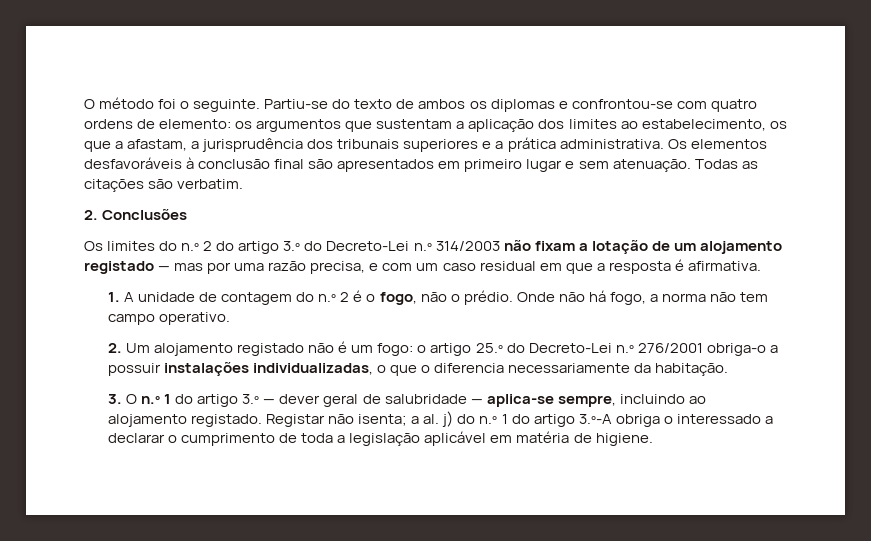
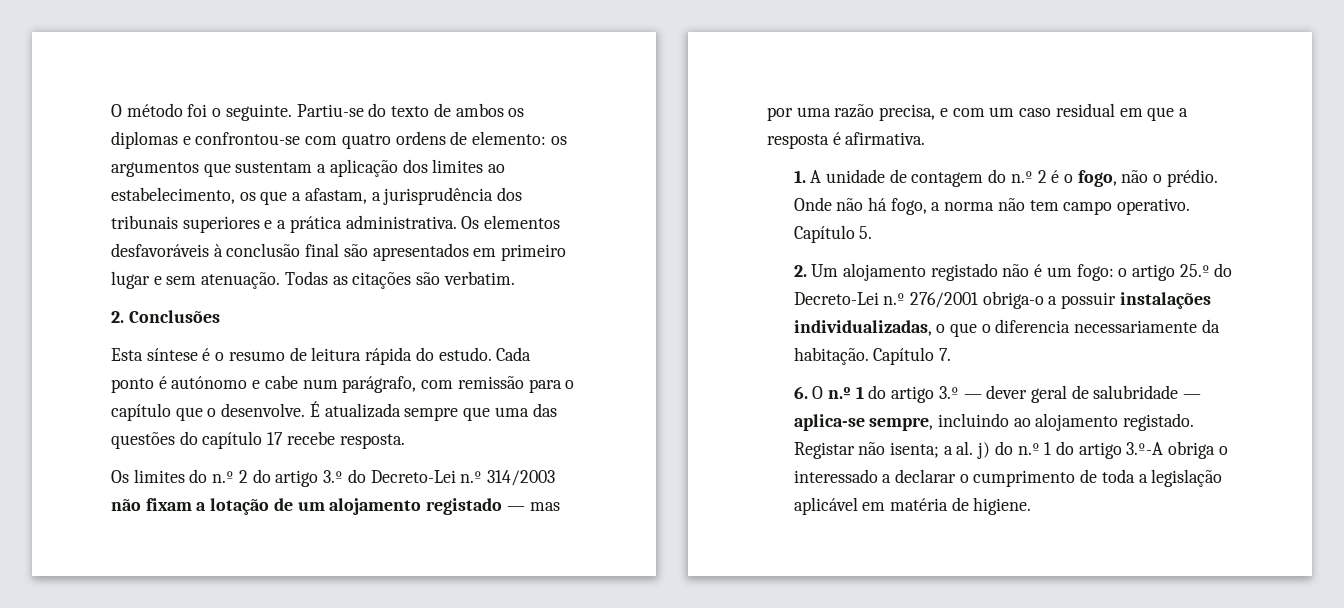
(188, 214) none -> [111,347,532,365] [111,375,575,393] [111,401,557,421] [111,431,405,449] // Esta síntese é o resumo de leitura rápida do estudo. Cada ponto é autónomo e cabe num parágrafo, com remissão para o capítulo que o desenvolve. É atualizada sempre que uma das questões do capítulo 17 recebe resposta.
(231, 318) none -> [793,225,873,243] Capítulo 5.
[107,394,122,404] // 3. -> [873,347,951,365] [793,386,808,399] Capítulo 7. // 6.

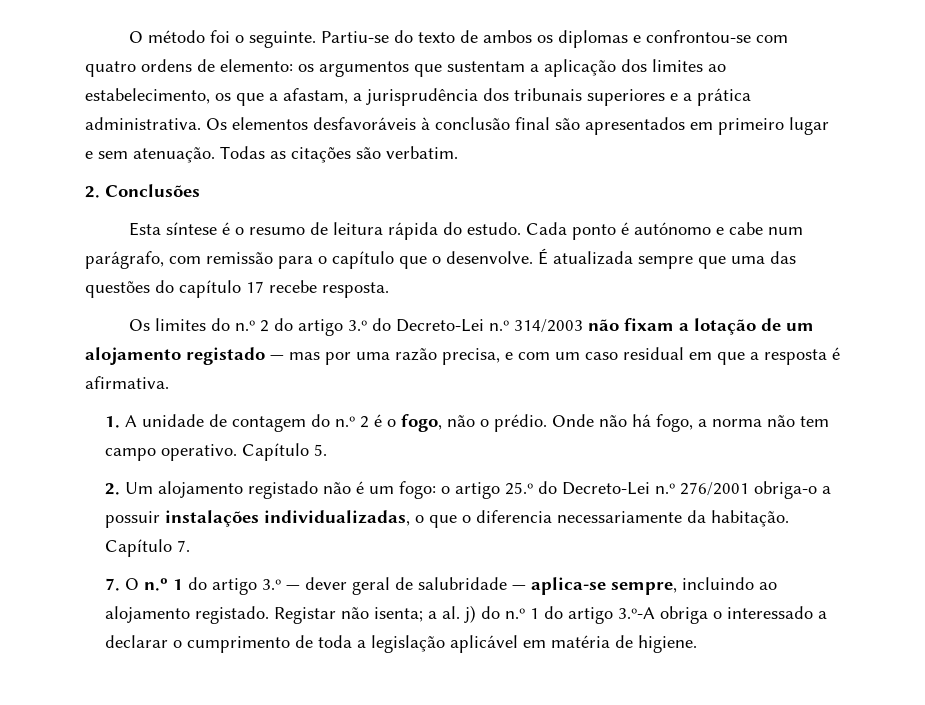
[793,386,808,399] 6. -> [105,578,121,591] 7.

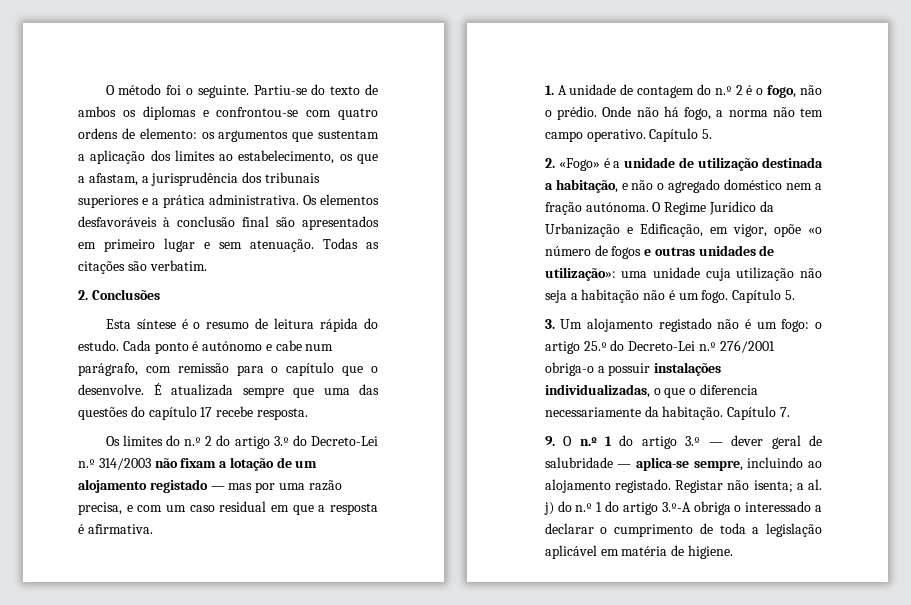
(121, 489) none -> [558,157,823,171] [544,179,822,193] [544,201,774,215] [544,223,822,237] [544,245,775,259] [544,267,823,281] [544,289,796,303] [544,319,555,329] «Fogo» é a unidade de utilização destinada a habitação, e não o agregado doméstico nem a fração autónoma. O Regime Jurídico da Urbanização e Edificação, em vigor, opõe «o número de fogos e outras unidades de utilização»: uma unidade cuja utilização não seja a habitação não é um fogo. Capítulo 5. // 3.
[105,578,121,591] 7. -> [544,436,555,446] 9.

